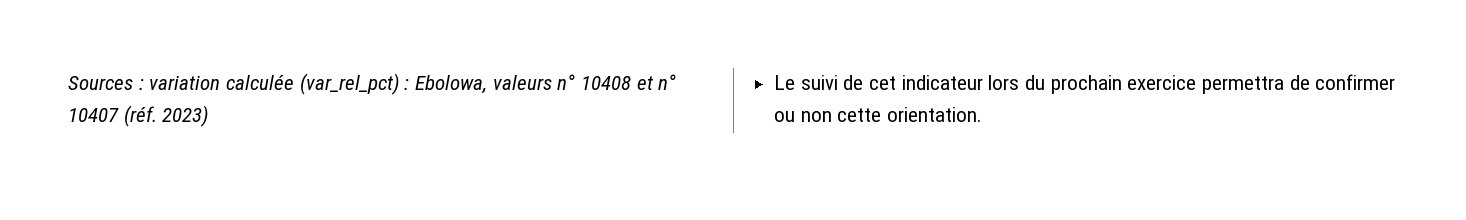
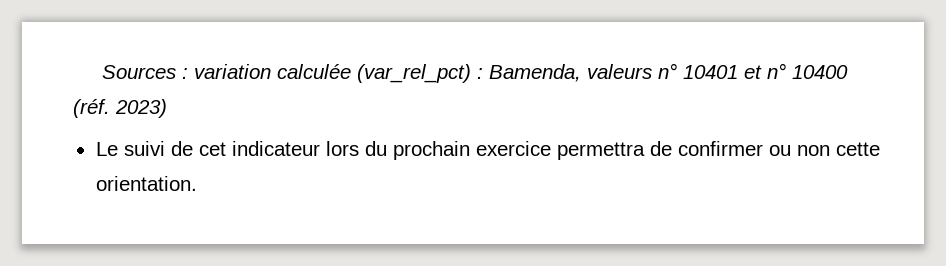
[415,75,488,94] Ebolowa, -> [489,64,582,82] Bamenda,
[581,76,632,90] 10408 -> [683,65,739,79] 10401
[68,108,119,122] 10407 -> [792,65,849,79] 10400

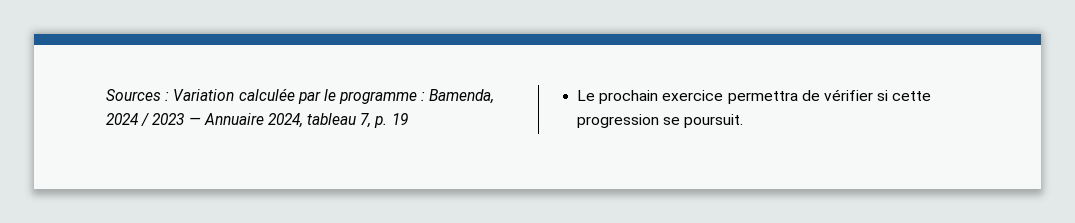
[194,63,849,83] [73,99,167,118] [95,141,880,160] [95,176,197,191] variation calculée (var_rel_pct) : Bamenda, valeurs n° 10401 et n° 10400 (réf. 2023) // Le suivi de cet indicateur lors du prochain exercice permettra de confirmer ou non cette orientation. -> [173,88,495,104] [106,113,408,128] [577,89,932,104] [577,114,744,128] Variation calculée par le programme : Bamenda, 2024 / 2023 — Annuaire 2024, tableau 7, p. 19 // Le prochain exercice permettra de vérifier si cette progression se poursuit.

